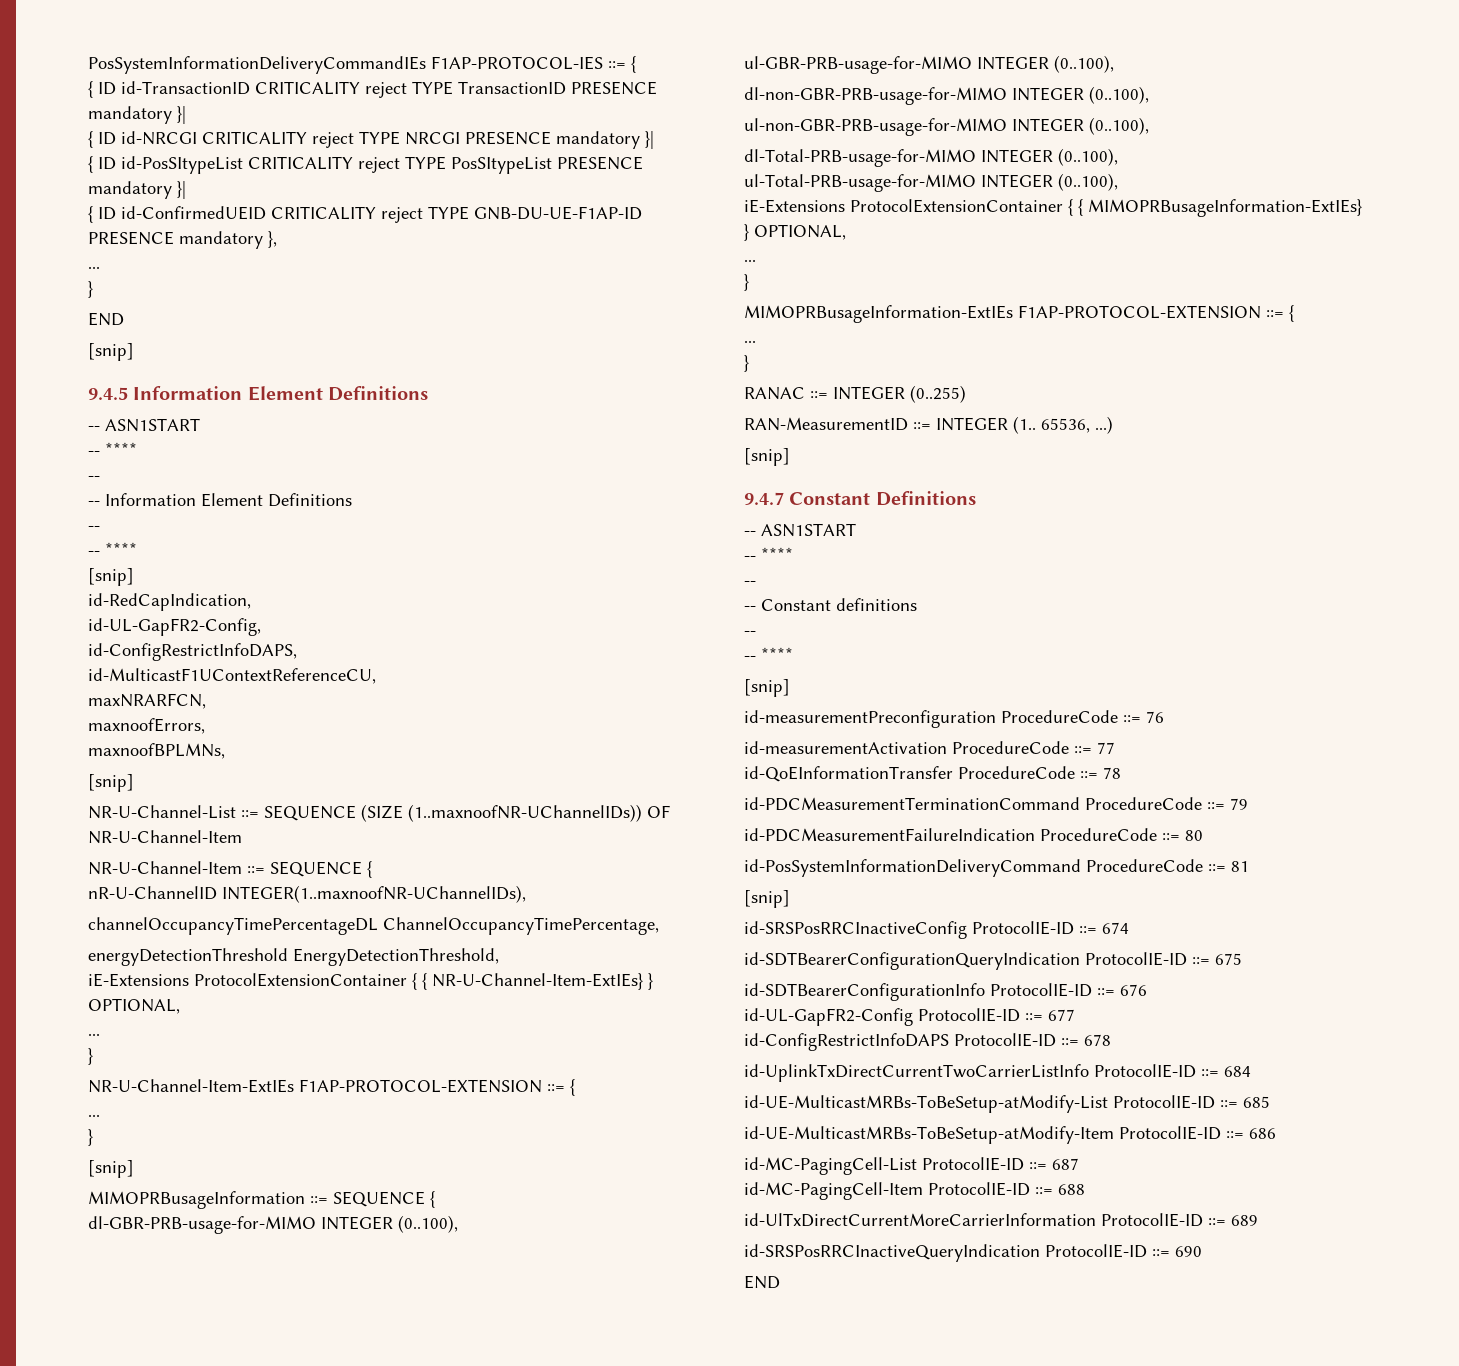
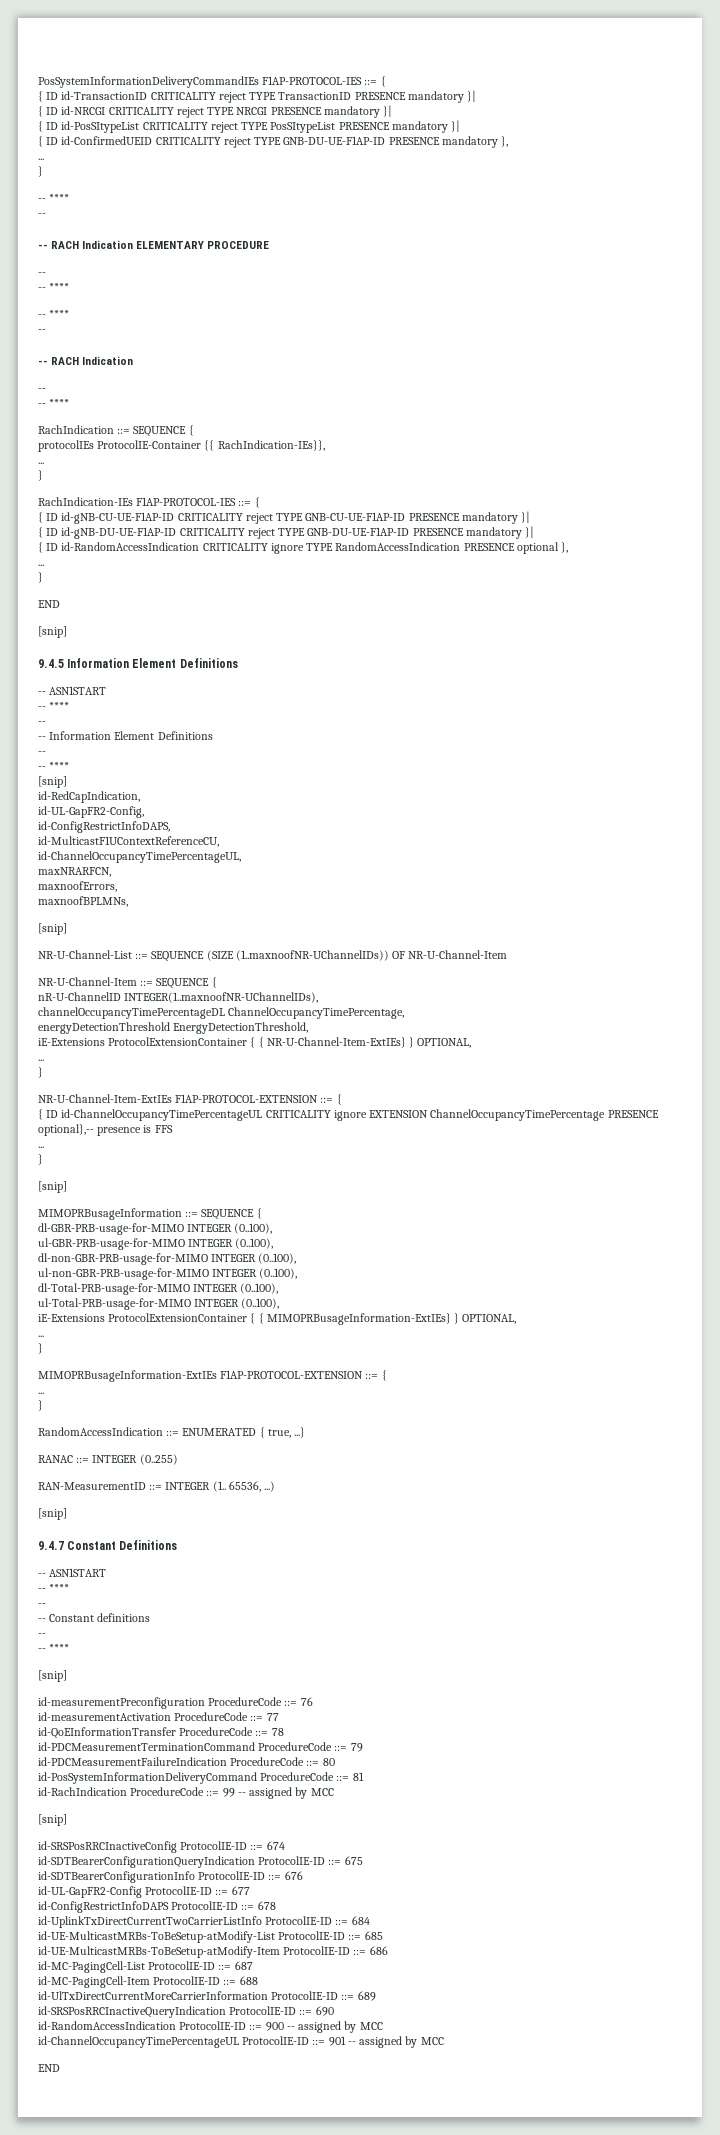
(93, 289) none -> [38,194,70,202] [38,213,46,217] [38,240,270,249] [38,272,46,276] [38,283,70,291] [38,310,70,318] [38,329,46,333] [38,356,134,365] [38,388,46,392] [38,399,70,407] [38,425,194,437] [38,440,325,452] [38,462,44,464] [38,470,43,481] [38,497,260,508] [38,511,531,524] [38,526,535,539] [38,542,569,554] [38,564,44,566] [38,572,43,583] // -- **** // -- // -- RACH Indication ELEMENTARY PROCEDURE // -- // -- **** // -- **** // -- // -- RACH Indication // -- // -- **** // RachIndication ::= SEQUENCE { // protocolIEs ProtocolIE-Container {{ RachIndication-IEs}}, // ... // } // RachIndication-IEs F1AP-PROTOCOL-IES ::= { // { ID id-gNB-CU-UE-F1AP-ID CRITICALITY reject TYPE GNB-CU-UE-F1AP-ID PRESENCE mandatory }| // { ID id-gNB-DU-UE-F1AP-ID CRITICALITY reject TYPE GNB-DU-UE-F1AP-ID PRESENCE mandatory }| // { ID id-RandomAccessIndication CRITICALITY ignore TYPE RandomAccessIndication PRESENCE optional }, // ... // }
(376, 676) none -> [38,851,241,863] // id-ChannelOccupancyTimePercentageUL,
(575, 1087) none -> [38,1109,659,1121] [38,1124,173,1136] // { ID id-ChannelOccupancyTimePercentageUL CRITICALITY ignore EXTENSION ChannelOccupancyTimePercentage PRESENCE optional},-- presence is FFS
(749, 363) none -> [38,1427,306,1438] // RandomAccessIndication ::= ENUMERATED { true, ...}
(1249, 866) none -> [38,1787,334,1799] // id-RachIndication ProcedureCode ::= 99 -- assigned by MCC
(1202, 1251) none -> [38,2021,383,2033] [38,2036,444,2048] // id-RandomAccessIndication ProtocolIE-ID ::= 900 -- assigned by MCC // id-ChannelOccupancyTimePercentageUL ProtocolIE-ID ::= 901 -- assigned by MCC

